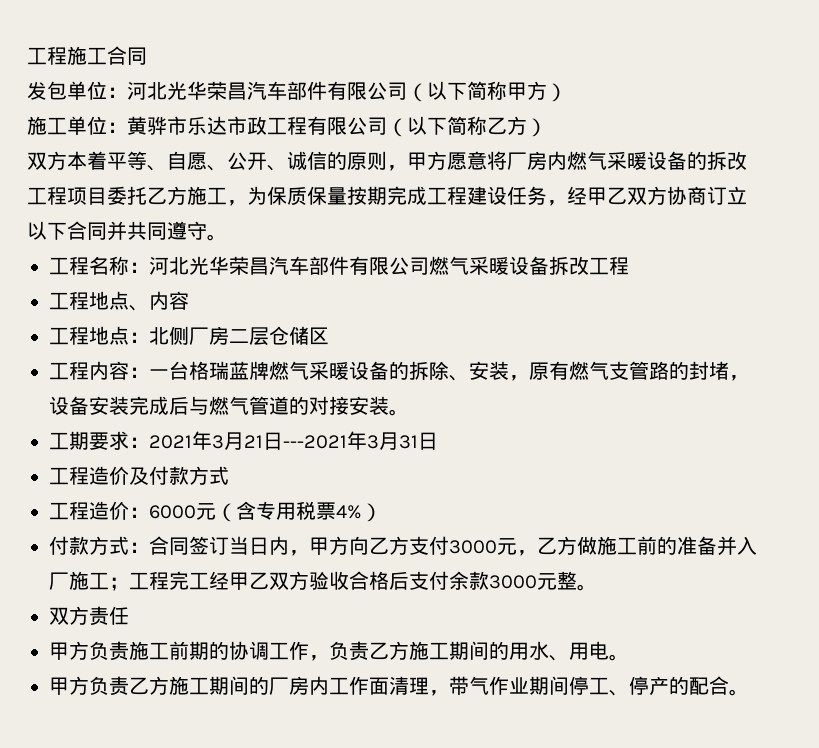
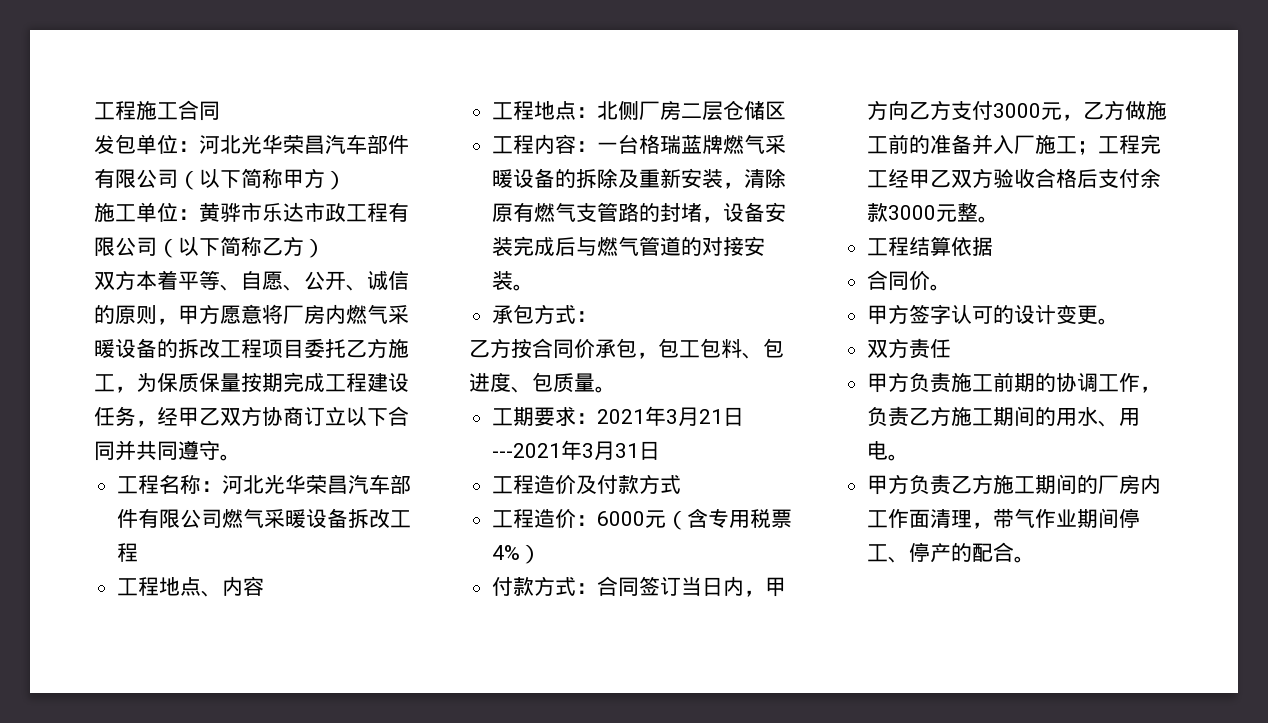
[449,361,529,381] 、安装， -> [618,168,787,189] 及重新安装，清除
(409, 412) none -> [492,304,598,324] [469,338,784,359] [469,372,616,393] // 承包方式： // 乙方按合同价承包，包工包料、包进度、包质量。
(597, 587) none -> [867,236,994,256] [867,270,952,291] [867,304,1120,325] // 工程结算依据 // 合同价。 // 甲方签字认可的设计变更。

